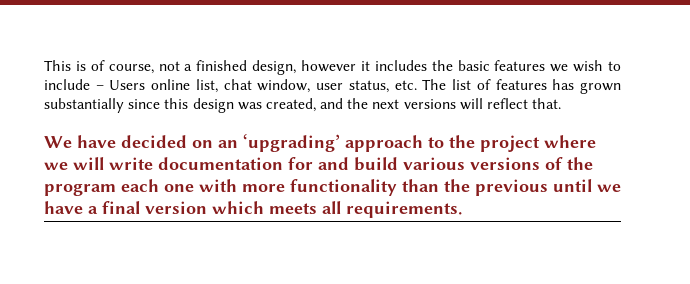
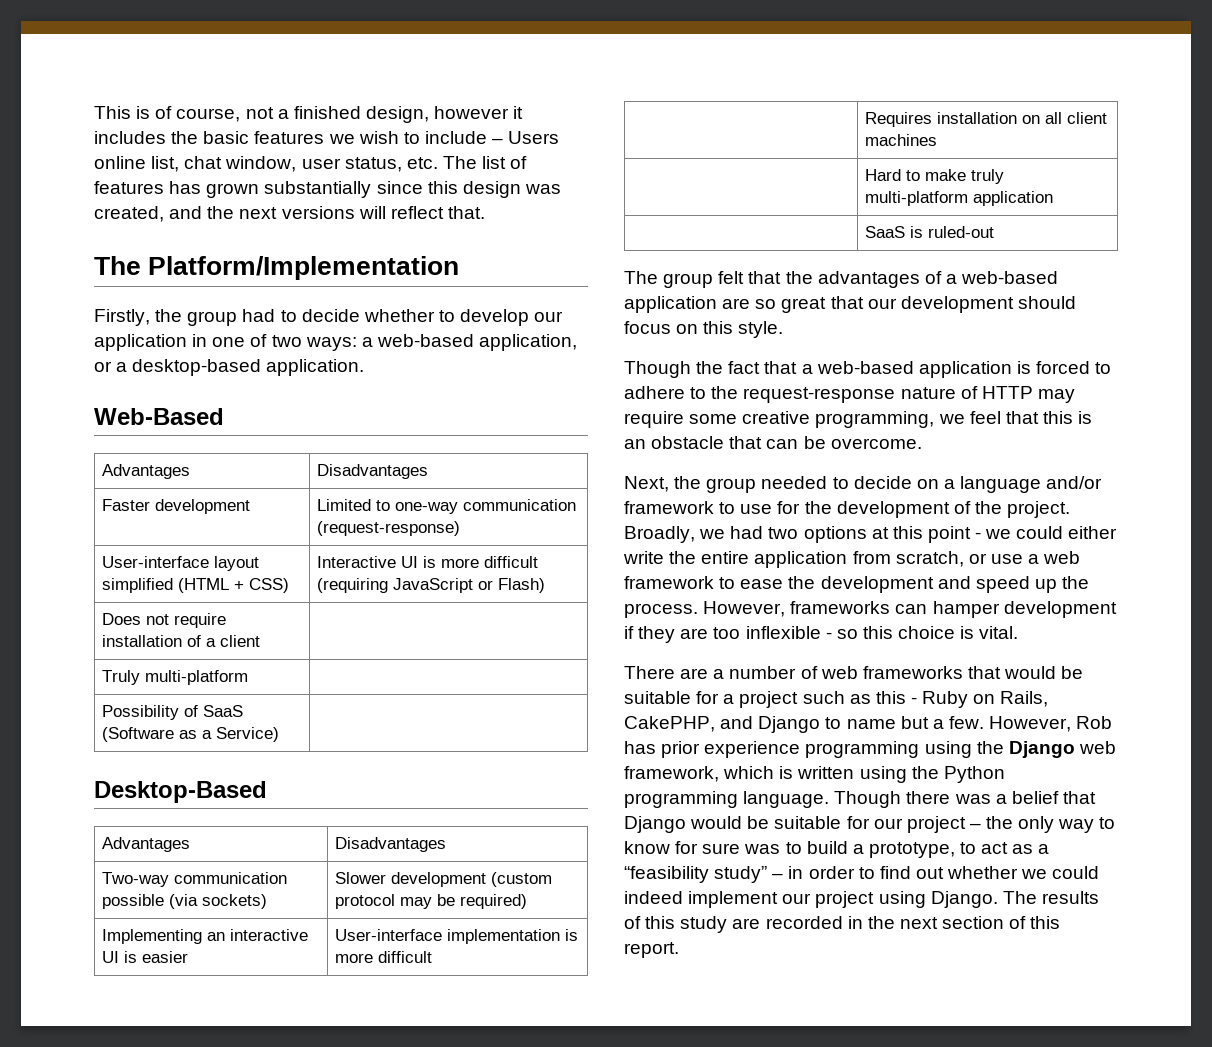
[44,134,596,152] [44,157,593,171] [44,179,621,196] [44,201,462,218] We have decided on an ‘upgrading’ approach to the project where we will write documentation for and build various versions of the program each one with more functionality than the previous until we have a final version which meets all requirements. -> [94,256,460,280] [94,309,564,326] [94,334,578,351] [94,359,365,376] [94,408,224,425] [101,464,190,479] [316,464,428,479] [101,499,250,514] [316,499,576,514] [316,521,460,536] [101,556,259,571] [101,578,289,593] [316,556,538,568] [316,578,545,593] [101,613,226,628] [101,635,260,647] [101,670,248,685] [101,705,243,720] [101,727,279,742] [94,781,267,803] [101,837,190,852] [334,837,446,852] [101,872,287,887] [101,894,267,909] [334,872,552,887] [334,894,527,909] [101,929,308,944] [101,951,188,963] [334,929,578,944] [334,951,432,963] [864,112,1107,127] [864,134,937,146] [864,169,1004,184] [864,191,1053,206] [864,226,994,238] [624,271,1059,288] [624,296,1076,313] [624,321,784,338] [624,361,1112,378] [624,386,1075,403] [624,411,1093,428] [624,436,922,449] [624,476,1103,493] [624,501,1071,518] [624,526,1118,543] [623,551,1081,568] [624,576,1090,593] [624,601,1117,618] [624,626,1019,643] [624,666,1084,679] [624,691,1049,708] [624,716,1113,733] [624,741,1116,758] [624,766,1005,783] [624,791,1096,808] [624,816,1116,833] [624,841,1050,858] [624,866,1100,883] [624,891,1099,908] [624,916,1061,933] [624,942,679,958] The Platform/Implementation // Firstly, the group had to decide whether to develop our application in one of two ways: a web-based application, or a desktop-based application. // Web-Based // Advantages | Disadvantages // Faster development | Limited to one-way communication (request-response) // User-interface layout simplified (HTML + CSS) | Interactive UI is more difficult (requiring JavaScript or Flash) // Does not require installation of a client | // Truly multi-platform | // Possibility of SaaS (Software as a Service) | // Desktop-Based // Advantages | Disadvantages // Two-way communication possible (via sockets) | Slower development (custom protocol may be required) // Implementing an interactive UI is easier | User-interface implementation is more difficult // | Requires installation on all client machines // | Hard to make truly multi-platform application // | SaaS is ruled-out // The group felt that the advantages of a web-based application are so great that our development should focus on this style. // Though the fact that a web-based application is forced to adhere to the request-response nature of HTTP may require some creative programming, we feel that this is an obstacle that can be overcome. // Next, the group needed to decide on a language and/or framework to use for the development of the project. Broadly, we had two options at this point - we could either write the entire application from scratch, or use a web framework to ease the development and speed up the process. However, frameworks can hamper development if they are too inflexible - so this choice is vital. // There are a number of web frameworks that would be suitable for a project such as this - Ruby on Rails, CakePHP, and Django to name but a few. However, Rob has prior experience programming using the Django web framework, which is written using the Python programming language. Though there was a belief that Django would be suitable for our project – the only way to know for sure was to build a prototype, to act as a “feasibility study” – in order to find out whether we could indeed implement our project using Django. The results of this study are recorded in the next section of this report.

